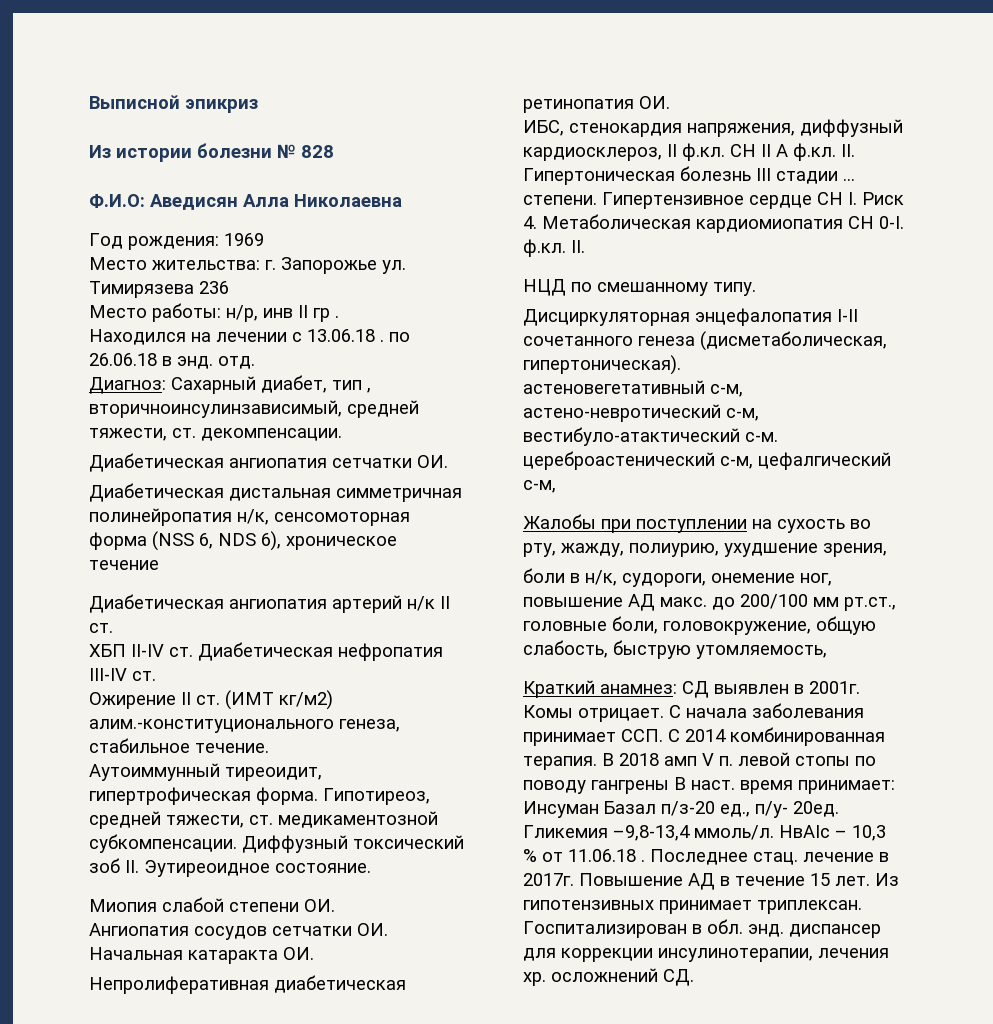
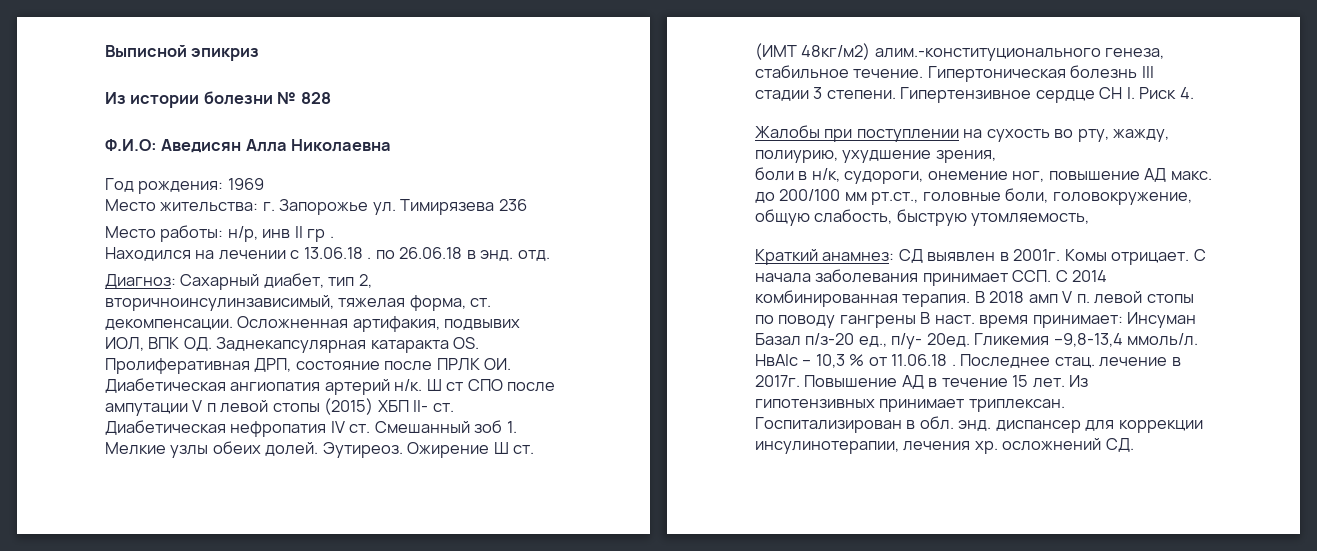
[367,388,371,393] [89,400,419,418] [89,428,342,441] [89,453,448,472] [89,483,462,502] [89,508,410,526] [89,531,397,551] [89,560,159,570] [89,594,450,613] [89,623,113,633] [89,644,164,657] , вторичноинсулинзависимый, средней тяжести, ст. декомпенсации. // Диабетическая ангиопатия сетчатки ОИ. // Диабетическая дистальная симметричная полинейропатия н/к, сенсомоторная форма (NSS 6, NDS 6), хроническое течение // Диабетическая ангиопатия артерий н/к II ст. // ХБП II-IV -> [358,274,372,288] [105,295,492,311] [105,316,521,332] [105,337,480,353] [105,358,512,374] [105,378,556,395] [105,398,429,416] 2, вторичноинсулинзависимый, тяжелая форма, ст. декомпенсации. Осложненная артифакия, подвывих ИОЛ, ВПК ОД. Заднекапсулярная катаракта OS. Пролиферативная ДРП, состояние после ПРЛК ОИ. Диабетическая ангиопатия артерий н/к. Ш ст СПО после ампутации V п левой стопы (2015) ХБП II-
[89,668,156,681] [89,692,191,709] III-IV ст. // Ожирение II -> [330,420,517,433] [105,441,509,458] IV ст. Смешанный зоб 1. Мелкие узлы обеих долей. Эутиреоз. Ожирение Ш
[279,690,333,710] кг/м2) -> [801,43,871,60] 48кг/м2)
[89,763,322,781] [89,787,430,805] [89,811,438,829] [89,834,464,853] [89,858,371,877] [89,897,335,912] [89,923,388,940] [89,947,314,964] [89,975,406,994] [523,96,670,113] [523,119,903,137] [523,143,855,161] // Аутоиммунный тиреоидит, гипертрофическая форма. Гипотиреоз, средней тяжести, ст. медикаментозной субкомпенсации. Диффузный токсический зоб II. Эутиреоидное состояние. // Миопия слабой степени ОИ. // Ангиопатия сосудов сетчатки ОИ. Начальная катаракта ОИ. // Непролиферативная диабетическая ретинопатия ОИ. // ИБС, стенокардия напряжения, диффузный кардиосклероз, II ф.кл. СН II А ф.кл. II. -> (924, 73) none
[843,178,855,181] … -> [813,87,823,99] 3
[542,214,904,233] [523,239,585,257] [523,279,756,296] [523,308,858,326] [523,331,887,351] [523,355,681,375] [523,380,743,397] [523,404,759,422] [523,427,778,446] [523,451,891,470] [523,480,556,493] Метаболическая кардиомиопатия СН 0-I. ф.кл. II. // НЦД по смешанному типу. // Дисциркуляторная энцефалопатия I-II сочетанного генеза (дисметаболическая, гипертоническая). // астеновегетативный с-м, астено-невротический с-м, вестибуло-атактический с-м. цереброастенический с-м, цефалгический с-м, -> (1194, 93) none

